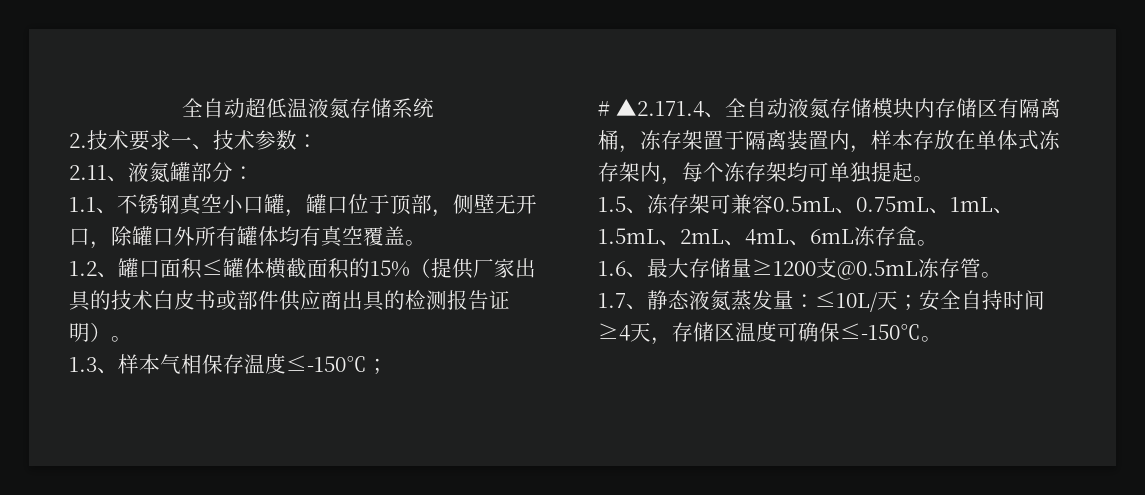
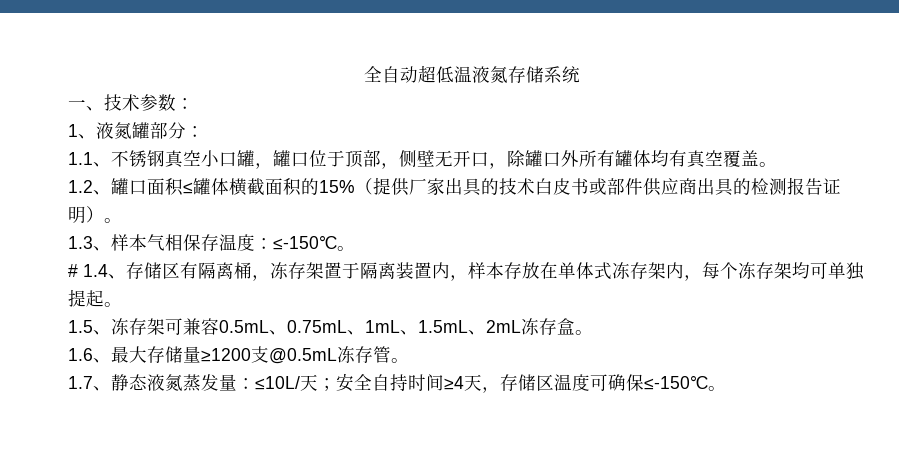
[69,130,171,151] 2.技术要求 -> (580, 74) none
[69,165,107,180] 2.11 -> [68,124,78,137] 1
[286,355,388,374] ≤-150℃； -> [255,235,355,251] ：≤-150℃。
[615,98,935,119] ▲2.171.4、全自动液氮存储模块内 -> [83,264,126,279] 1.4、
[724,229,854,246] 、4mL、6mL -> (521, 326) none

